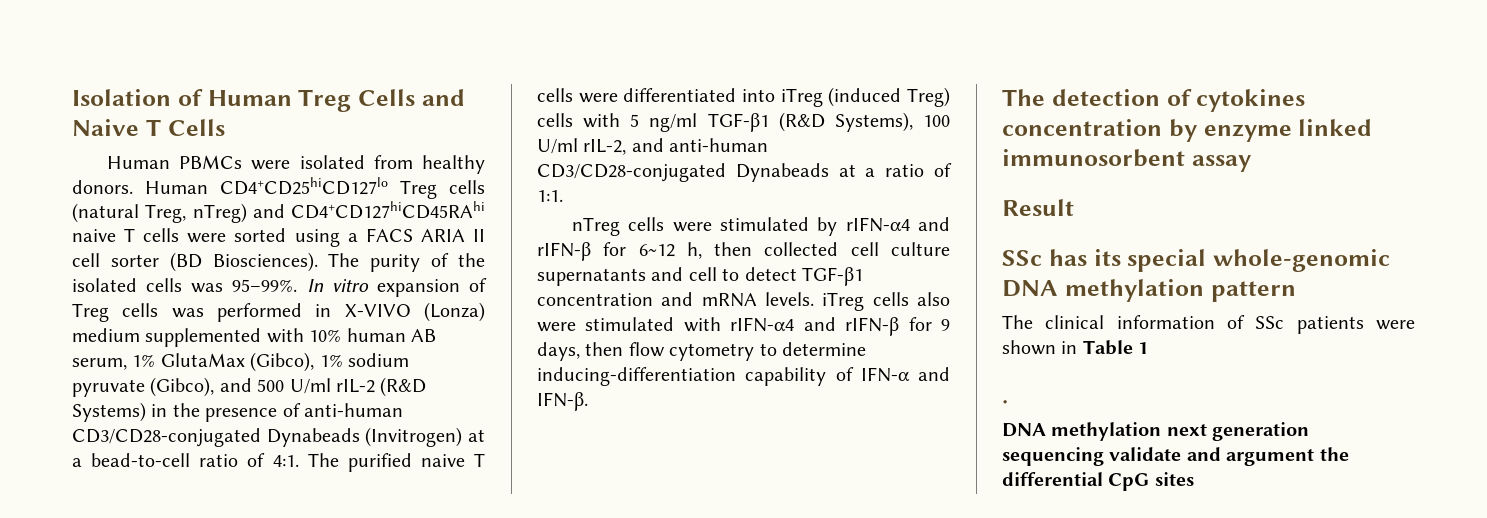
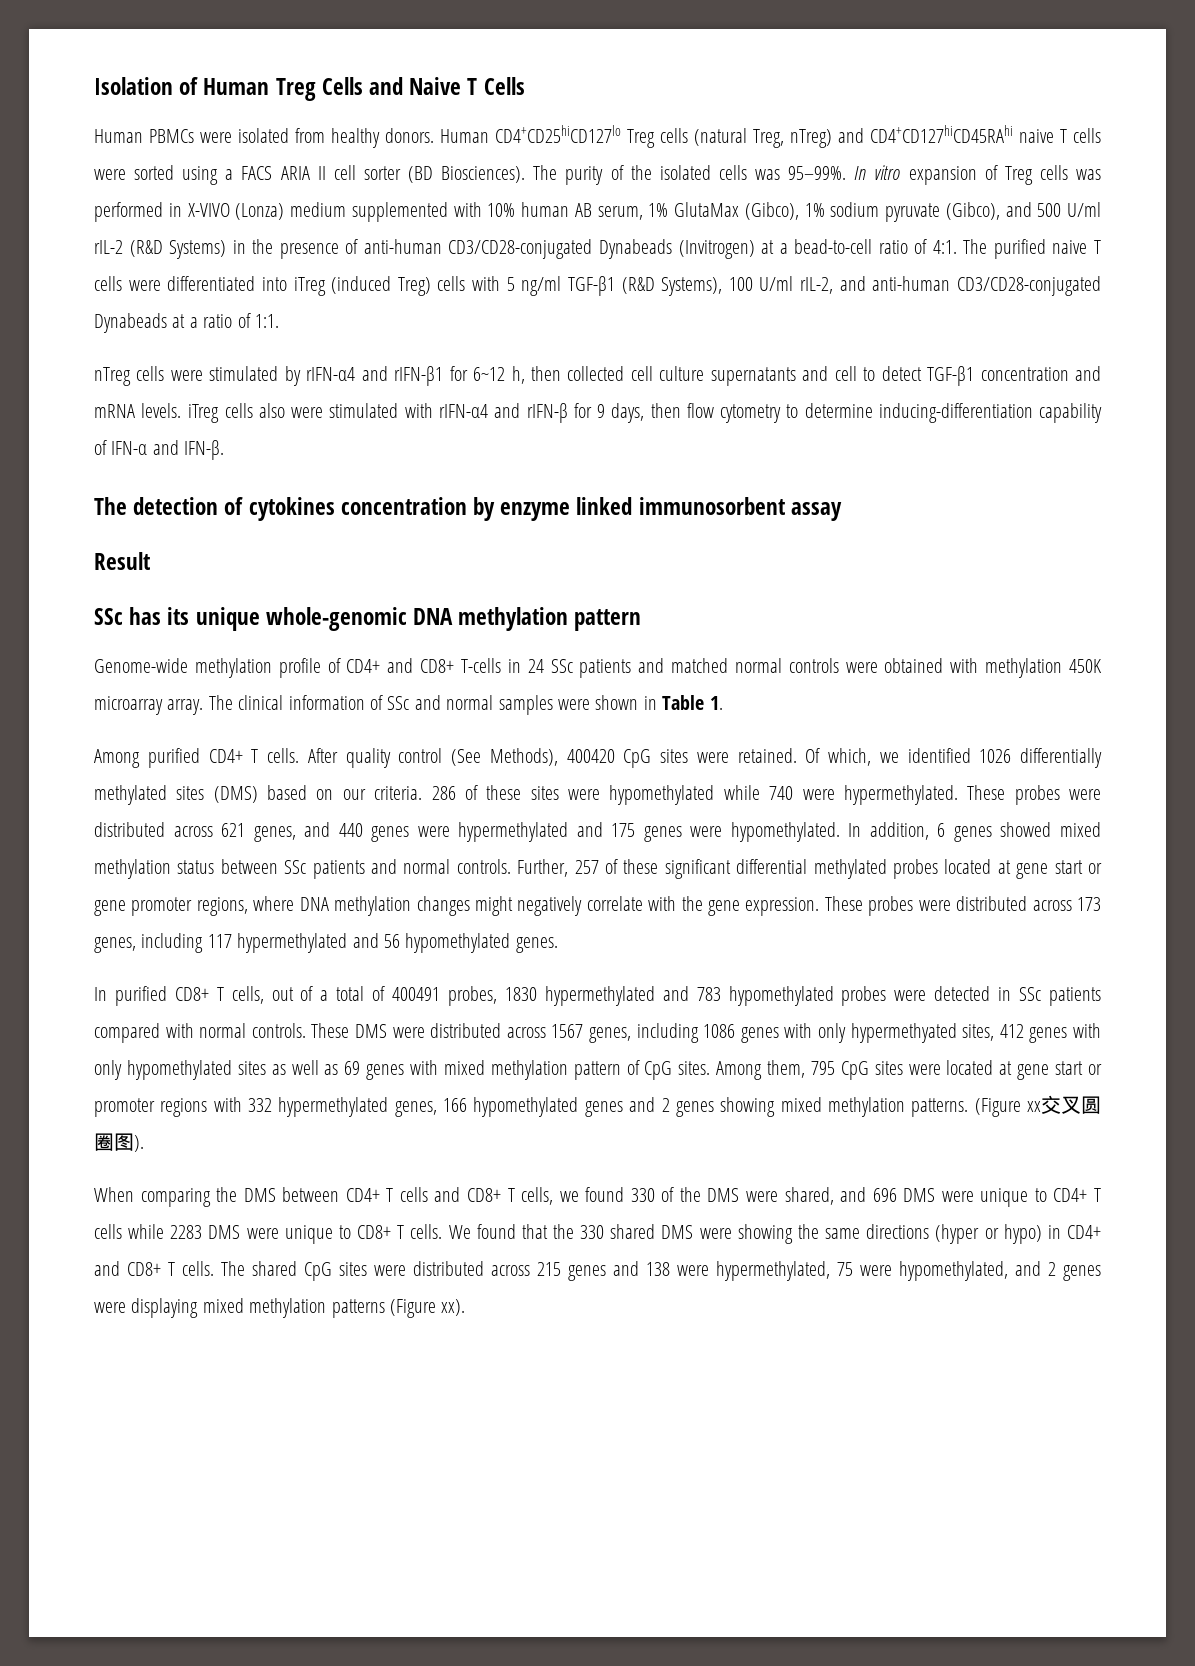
[537,242,591,261] rIFN-β -> [394,366,444,386] rIFN-β1
[1127,249,1207,272] special -> [195,607,260,631] unique
(1296, 291) none -> [94,658,1102,678] [94,696,204,715] Genome-wide methylation profile of CD4+ and CD8+ T-cells in 24 SSc patients and matched normal controls were obtained with methylation 450K microarray array.
[1296,316,1364,334] patients -> [414,695,553,715] and normal samples
[1138,342,1149,354] [1002,400,1008,404] [1002,422,1310,441] [1002,447,1349,466] [1002,472,1194,491] 1 // . // DNA methylation next generation sequencing validate and argument the differential CpG sites -> [709,696,723,710] [94,748,1102,768] [94,785,1101,805] [94,822,1101,842] [94,859,1102,879] [94,896,1102,916] [94,933,558,953] [94,986,1101,1006] [94,1023,1102,1043] [94,1060,1102,1080] [94,1095,1102,1117] [94,1133,144,1152] [94,1187,1101,1207] [94,1224,1102,1244] [94,1261,1101,1281] [94,1298,466,1318] 1. // Among purified CD4+ T cells. After quality control (See Methods), 400420 CpG sites were retained. Of which, we identified 1026 differentially methylated sites (DMS) based on our criteria. 286 of these sites were hypomethylated while 740 were hypermethylated. These probes were distributed across 621 genes, and 440 genes were hypermethylated and 175 genes were hypomethylated. In addition, 6 genes showed mixed methylation status between SSc patients and normal controls. Further, 257 of these significant differential methylated probes located at gene start or gene promoter regions, where DNA methylation changes might negatively correlate with the gene expression. These probes were distributed across 173 genes, including 117 hypermethylated and 56 hypomethylated genes. // In purified CD8+ T cells, out of a total of 400491 probes, 1830 hypermethylated and 783 hypomethylated probes were detected in SSc patients compared with normal controls. These DMS were distributed across 1567 genes, including 1086 genes with only hypermethyated sites, 412 genes with only hypomethylated sites as well as 69 genes with mixed methylation pattern of CpG sites. Among them, 795 CpG sites were located at gene start or promoter regions with 332 hypermethylated genes, 166 hypomethylated genes and 2 genes showing mixed methylation patterns. (Figure xx交叉圆圈图). // When comparing the DMS between CD4+ T cells and CD8+ T cells, we found 330 of the DMS were shared, and 696 DMS were unique to CD4+ T cells while 2283 DMS were unique to CD8+ T cells. We found that the 330 shared DMS were showing the same directions (hyper or hypo) in CD4+ and CD8+ T cells. The shared CpG sites were distributed across 215 genes and 138 were hypermethylated, 75 were hypomethylated, and 2 genes were displaying mixed methylation patterns (Figure xx).

